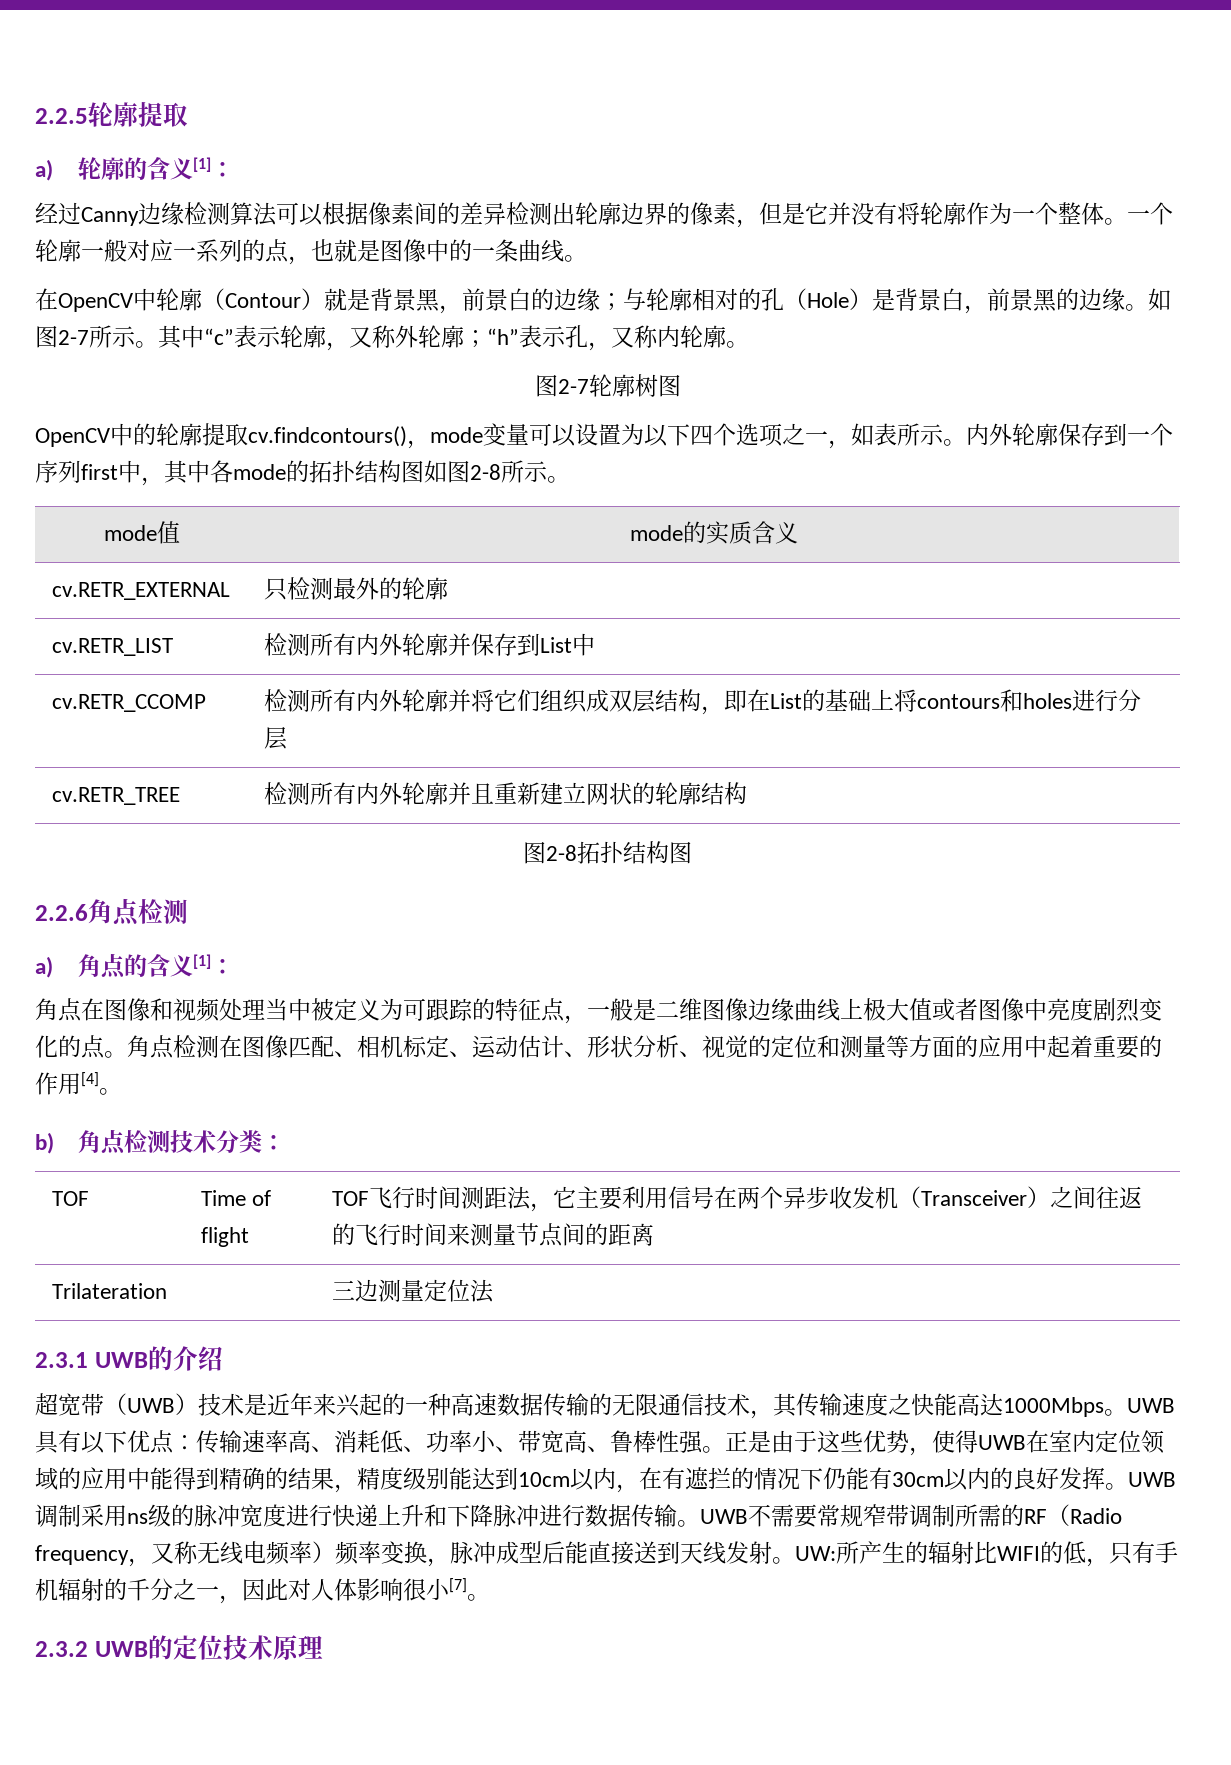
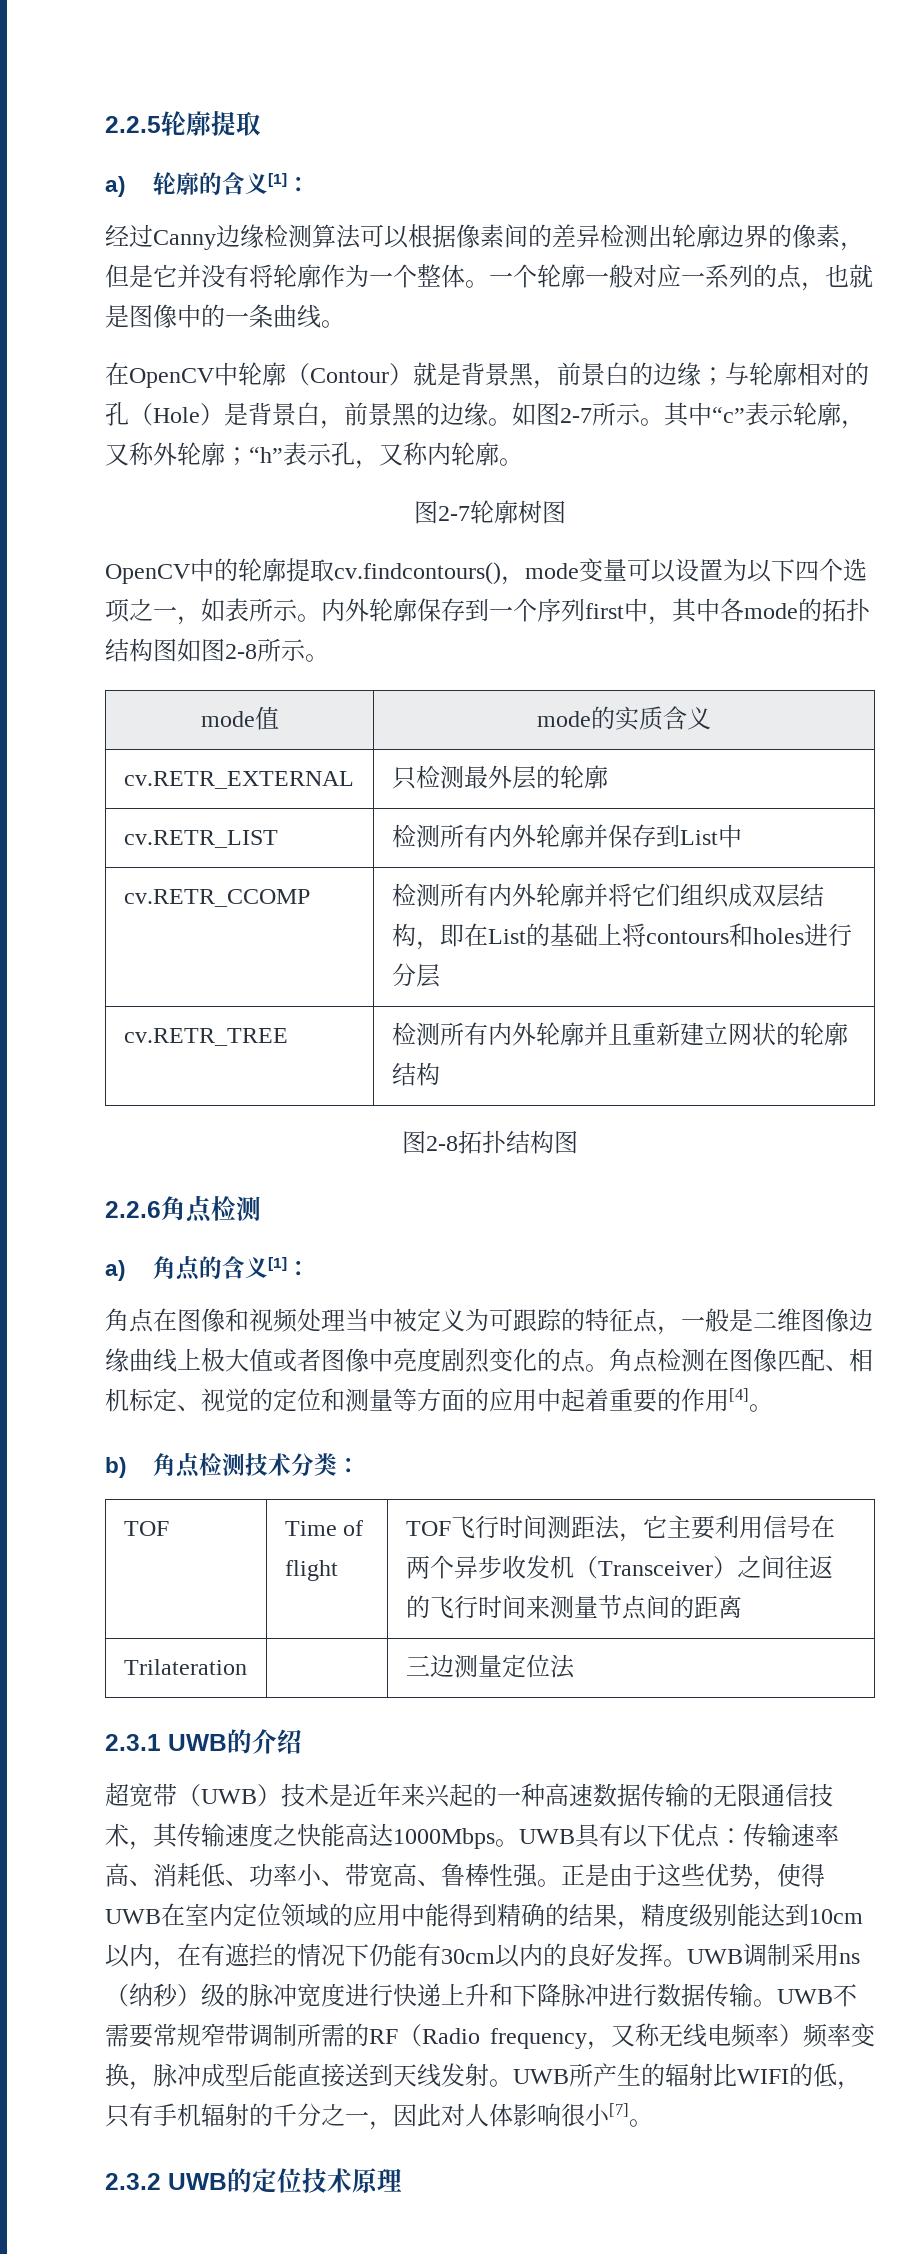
(379, 588) none -> [511,765,536,790] 层
[472,1035,702,1058] 运动估计、形状分析、 -> (201, 1408) none
(148, 1518) none -> [105,1983,201,2007] （纳秒）
[795,1546,836,1561] UW: -> [513,2069,569,2084] UWB

